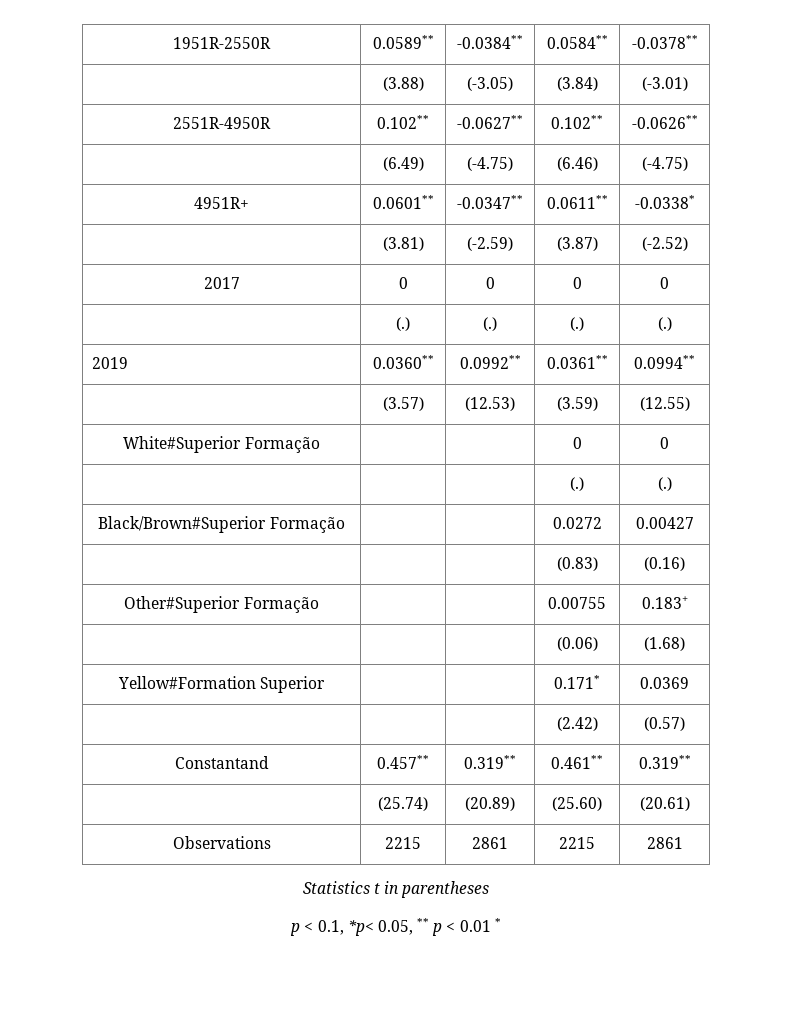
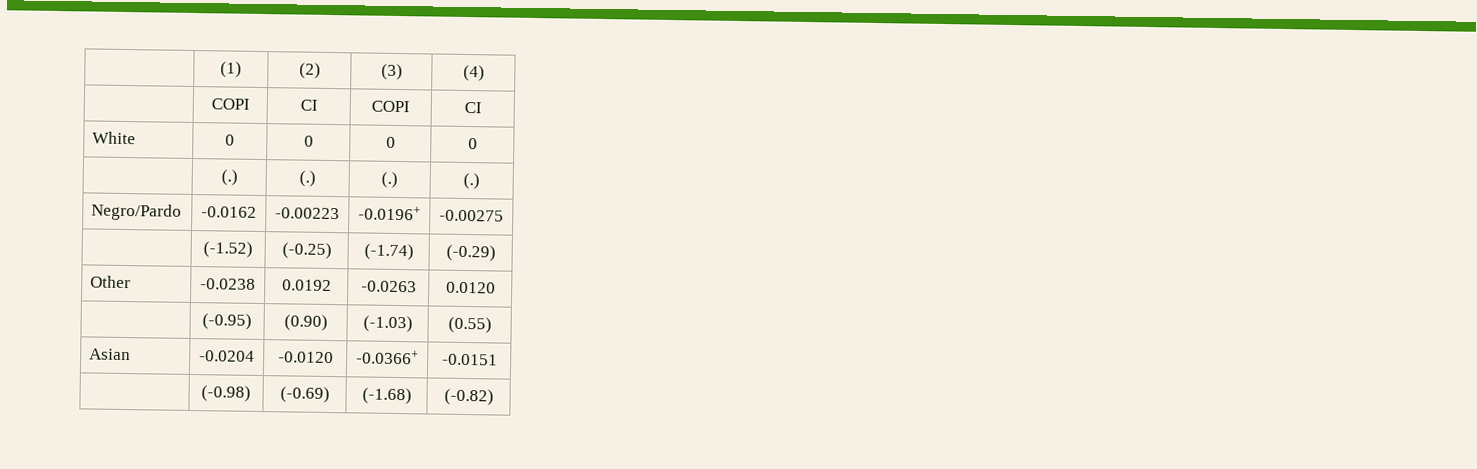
[173,37,271,49] [372,35,434,49] [457,35,523,49] [546,35,608,49] [631,35,698,49] [382,77,424,91] [467,77,513,91] [556,77,598,91] [641,77,688,91] [173,117,271,129] [377,115,429,129] [457,115,523,129] [551,115,603,129] [631,115,698,129] [382,157,424,171] [467,157,513,171] [556,157,598,171] [641,157,688,171] [194,197,249,209] [372,195,434,209] [457,195,523,209] [546,195,608,209] [634,195,695,209] [382,237,424,251] [467,237,513,251] [556,237,598,251] [641,237,688,251] [203,277,240,289] 1951R-2550R | 0.0589** | -0.0384** | 0.0584** | -0.0378** // | (3.88) | (-3.05) | (3.84) | (-3.01) // 2551R-4950R | 0.102** | -0.0627** | 0.102** | -0.0626** // | (6.49) | (-4.75) | (6.46) | (-4.75) // 4951R+ | 0.0601** | -0.0347** | 0.0611** | -0.0338* // | (3.81) | (-2.59) | (3.87) | (-2.52) // 2017 -> [220,61,242,78] [298,62,321,79] [380,63,403,81] [462,64,485,82] [210,98,250,110] [299,99,318,111] [371,100,410,113] [463,101,482,114] [92,131,137,145] | (1) | (2) | (3) | (4) // | COPI | CI | COPI | CI // White
[91,357,128,369] [372,355,434,369] [459,355,521,369] [546,355,608,369] [634,355,695,369] [382,397,424,411] [465,397,515,411] [556,397,598,411] [639,397,690,411] [123,436,320,453] [572,437,582,449] [660,437,669,449] [570,477,584,491] [657,477,672,491] [98,516,345,533] [552,517,602,529] [635,517,694,529] [556,557,598,571] [644,557,685,571] [124,596,319,613] [548,597,606,609] [641,596,688,609] [556,637,598,651] [644,637,685,651] [117,676,326,693] [554,675,600,689] [640,677,689,689] [556,717,598,731] [644,717,685,731] [174,756,269,769] [377,755,429,769] [464,755,516,769] [551,755,603,769] [638,755,691,769] [378,797,428,811] [465,797,515,811] [552,797,602,811] [639,797,690,811] [172,836,271,849] [385,837,421,849] [472,837,508,849] [559,837,595,849] [646,837,683,849] [302,881,490,898] [290,918,501,936] 2019 | 0.0360** | 0.0992** | 0.0361** | 0.0994** // | (3.57) | (12.53) | (3.59) | (12.55) // White#Superior Formação | | | 0 | 0 // | | | (.) | (.) // Black/Brown#Superior Formação | | | 0.0272 | 0.00427 // | | | (0.83) | (0.16) // Other#Superior Formação | | | 0.00755 | 0.183+ // | | | (0.06) | (1.68) // Yellow#Formation Superior | | | 0.171* | 0.0369 // | | | (2.42) | (0.57) // Constantand | 0.457** | 0.319** | 0.461** | 0.319** // | (25.74) | (20.89) | (25.60) | (20.61) // Observations | 2215 | 2861 | 2215 | 2861 // Statistics t in parentheses // p < 0.1, *p< 0.05, ** p < 0.01 * -> [91,203,183,221] [201,206,257,218] [275,207,340,220] [358,205,421,221] [439,209,504,222] [203,241,253,258] [281,242,332,260] [363,243,414,261] [445,244,496,262] [90,275,132,289] [200,278,256,290] [281,279,332,292] [360,280,417,293] [445,281,496,294] [202,313,252,330] [283,314,328,331] [362,315,413,333] [447,316,492,334] [89,348,132,361] [199,350,255,362] [277,351,334,364] [356,349,419,365] [441,353,498,366] [201,385,251,402] [279,386,330,404] [361,387,412,405] [443,388,494,406] Negro/Pardo | -0.0162 | -0.00223 | -0.0196+ | -0.00275 // | (-1.52) | (-0.25) | (-1.74) | (-0.29) // Other | -0.0238 | 0.0192 | -0.0263 | 0.0120 // | (-0.95) | (0.90) | (-1.03) | (0.55) // Asian | -0.0204 | -0.0120 | -0.0366+ | -0.0151 // | (-0.98) | (-0.69) | (-1.68) | (-0.82)

